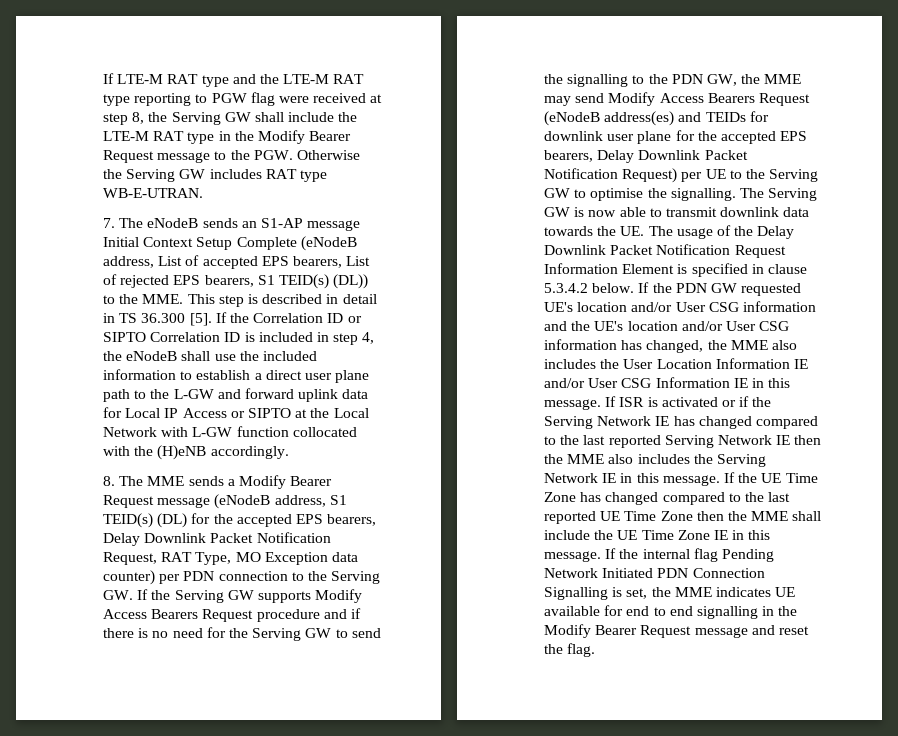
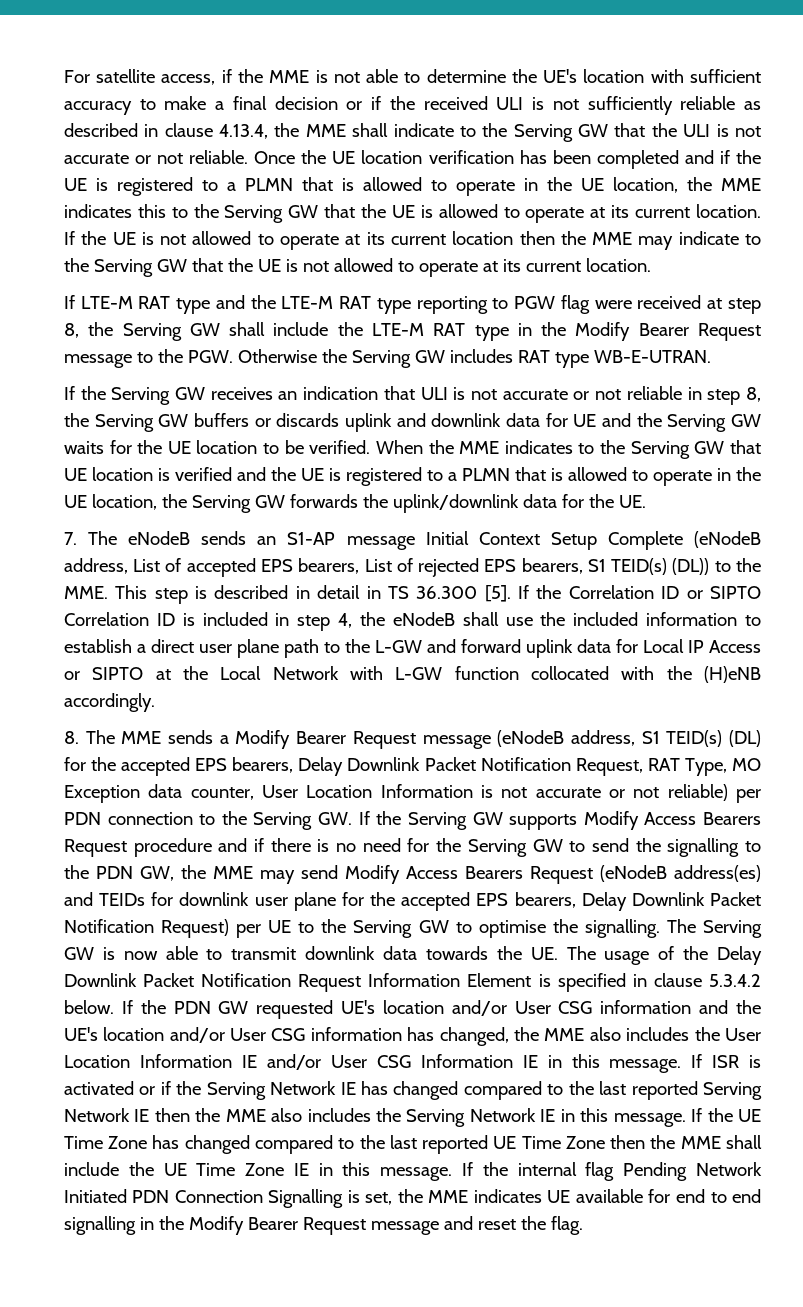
(103, 78) none -> [63,69,762,85] [63,96,761,115] [63,123,761,142] [63,150,761,169] [63,177,761,196] [63,204,761,223] [63,231,761,250] [63,258,651,277] For satellite access, if the MME is not able to determine the UE's location with sufficient accuracy to make a final decision or if the received ULI is not sufficiently reliable as described in clause 4.13.4, the MME shall indicate to the Serving GW that the ULI is not accurate or not reliable. Once the UE location verification has been completed and if the UE is registered to a PLMN that is allowed to operate in the UE location, the MME indicates this to the Serving GW that the UE is allowed to operate at its current location. If the UE is not allowed to operate at its current location then the MME may indicate to the Serving GW that the UE is not allowed to operate at its current location. //
(204, 193) none -> [63,386,761,405] [63,413,762,432] [63,440,761,459] [63,467,762,486] [63,494,646,513] // If the Serving GW receives an indication that ULI is not accurate or not reliable in step 8, the Serving GW buffers or discards uplink and downlink data for UE and the Serving GW waits for the UE location to be verified. When the MME indicates to the Serving GW that UE location is verified and the UE is registered to a PLMN that is allowed to operate in the UE location, the Serving GW forwards the uplink/downlink data for the UE.
[103,570,156,585] counter) -> [190,784,728,801] counter, User Location Information is not accurate or not reliable)

